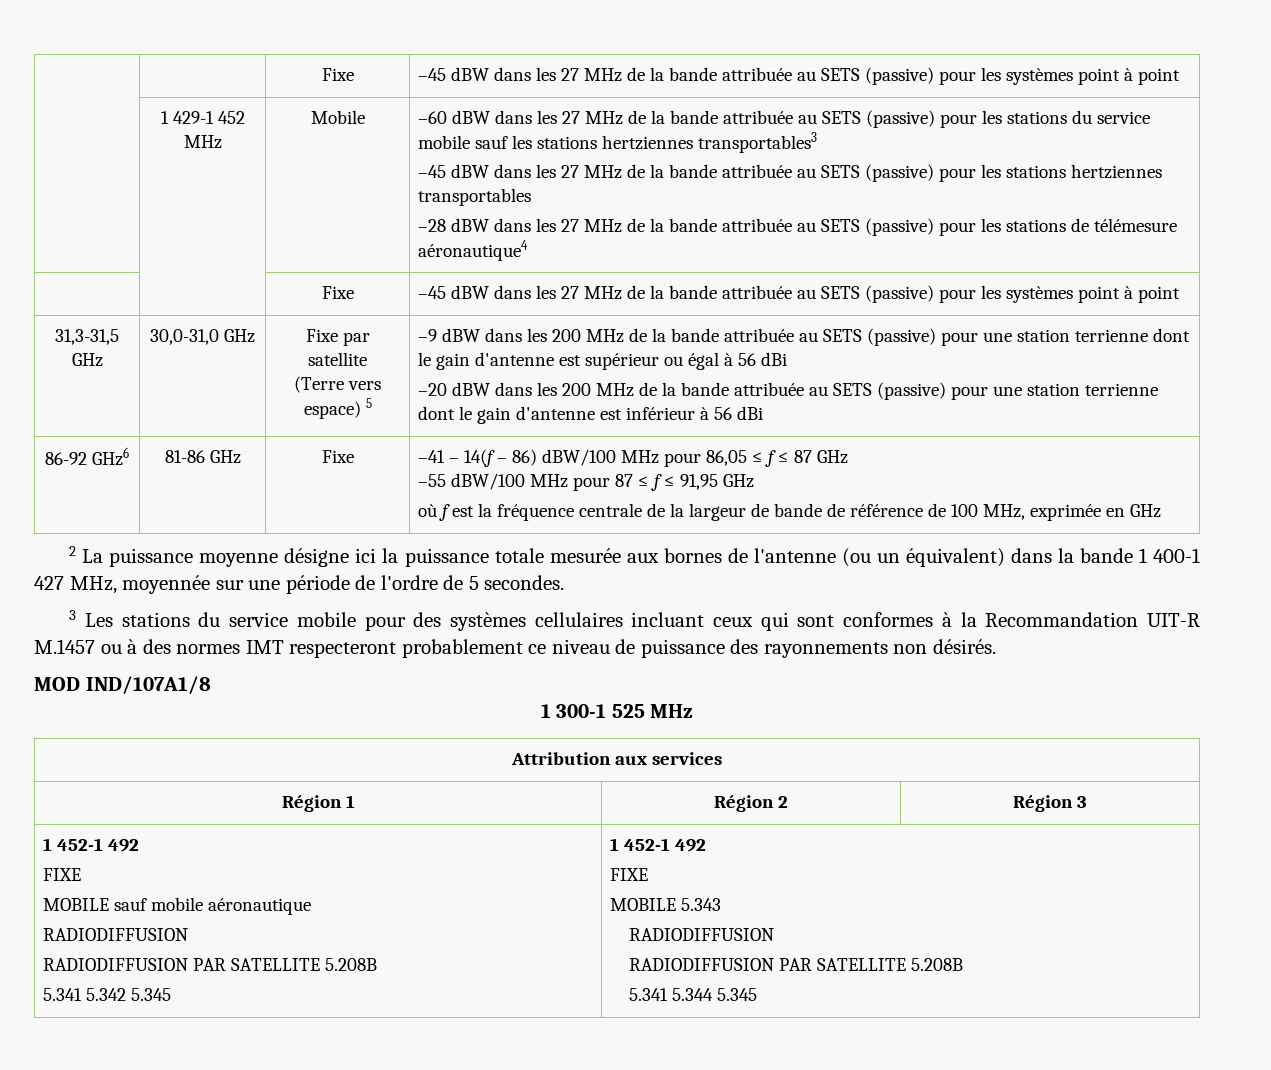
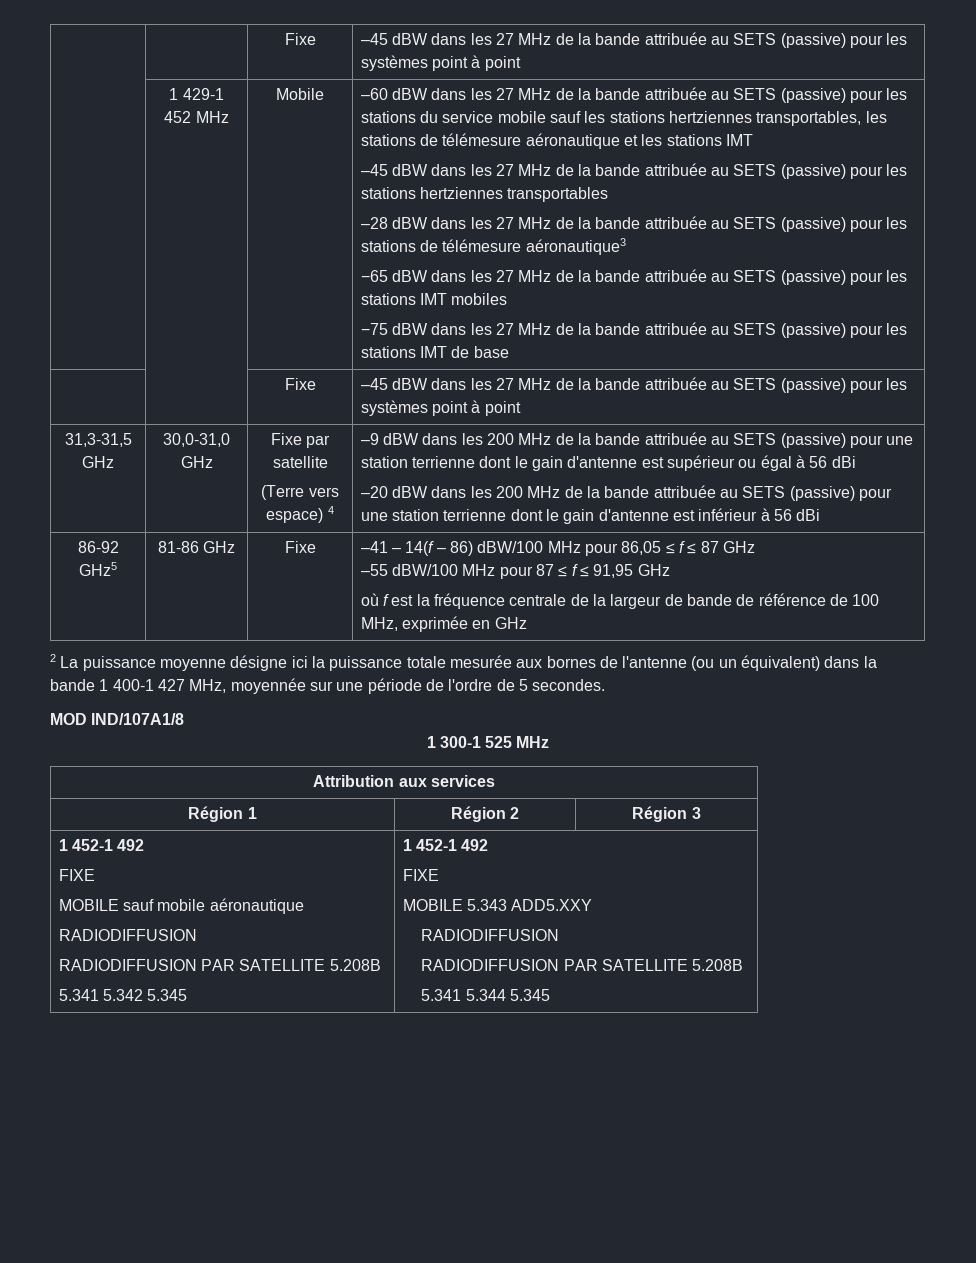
[698,132,818,153] transportables3 -> [756,111,887,126] [360,133,754,149] transportables, les stations de télémesure aéronautique et les stations IMT
[418,240,529,261] aéronautique4 -> [525,238,626,255] [360,269,908,285] [360,293,508,305] [360,322,908,338] [360,346,509,358] aéronautique3 // −65 dBW dans les 27 MHz de la bande attribuée au SETS (passive) pour les stations IMT mobiles // −75 dBW dans les 27 MHz de la bande attribuée au SETS (passive) pour les stations IMT de base
[365,398,372,408] 5 -> [327,506,334,514] 4
[91,447,129,466] GHz6 -> [79,562,117,576] GHz5
[69,610,1201,631] [34,639,997,658] // 3 Les stations du service mobile pour des systèmes cellulaires incluant ceux qui sont conformes à la Recommandation UIT-R M.1457 ou à des normes IMT respecteront probablement ce niveau de puissance des rayonnements non désirés. -> (606, 685) none
(722, 904) none -> [511,899,593,911] ADD5.XXY

